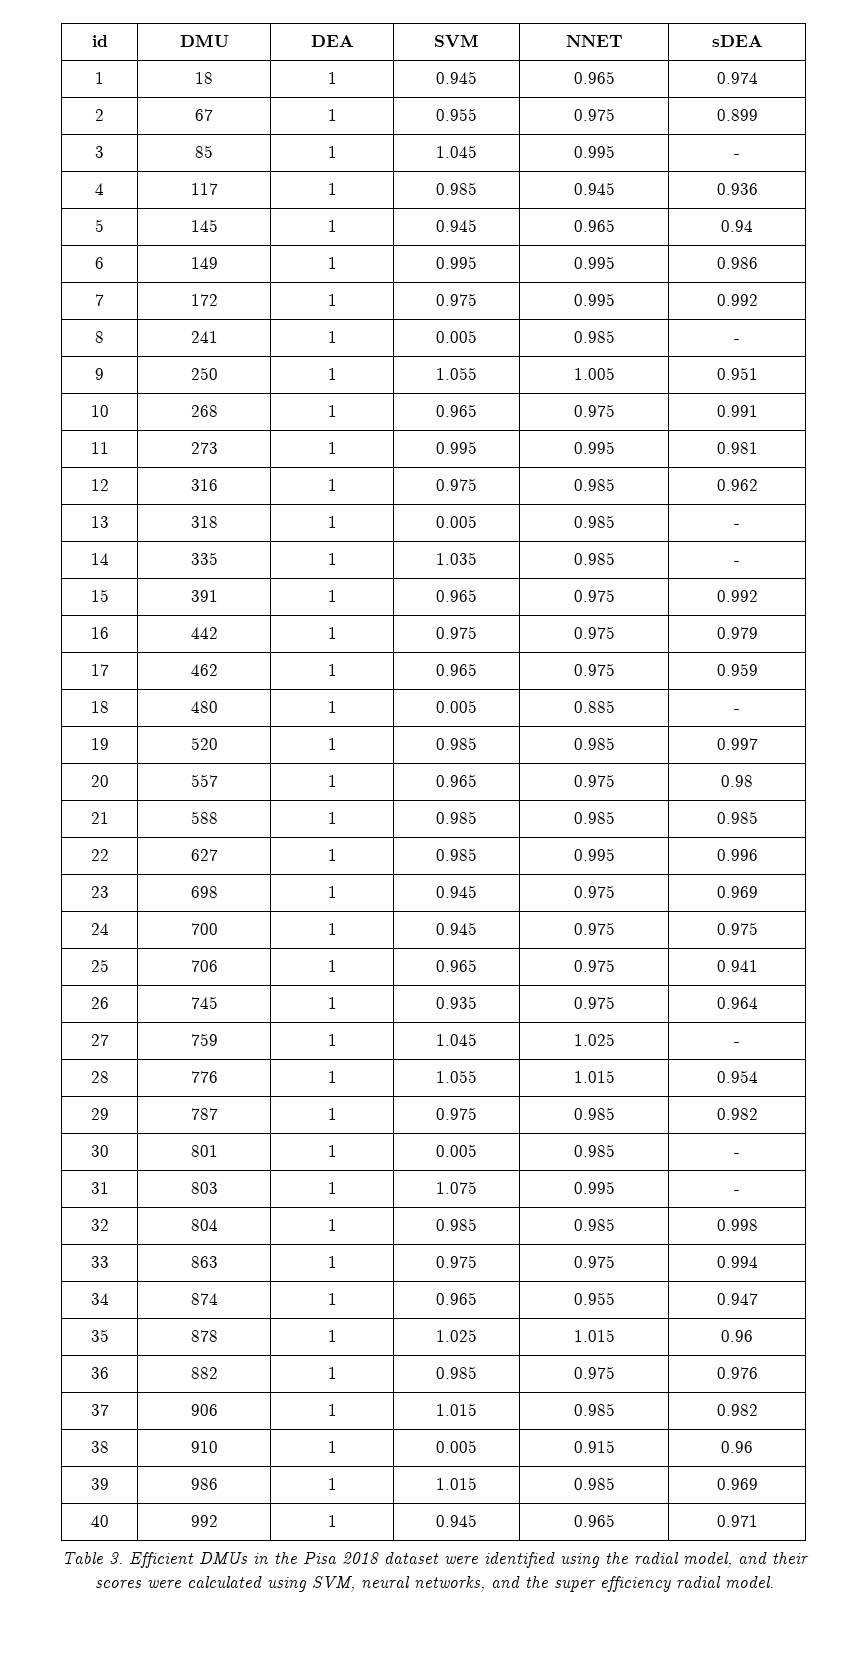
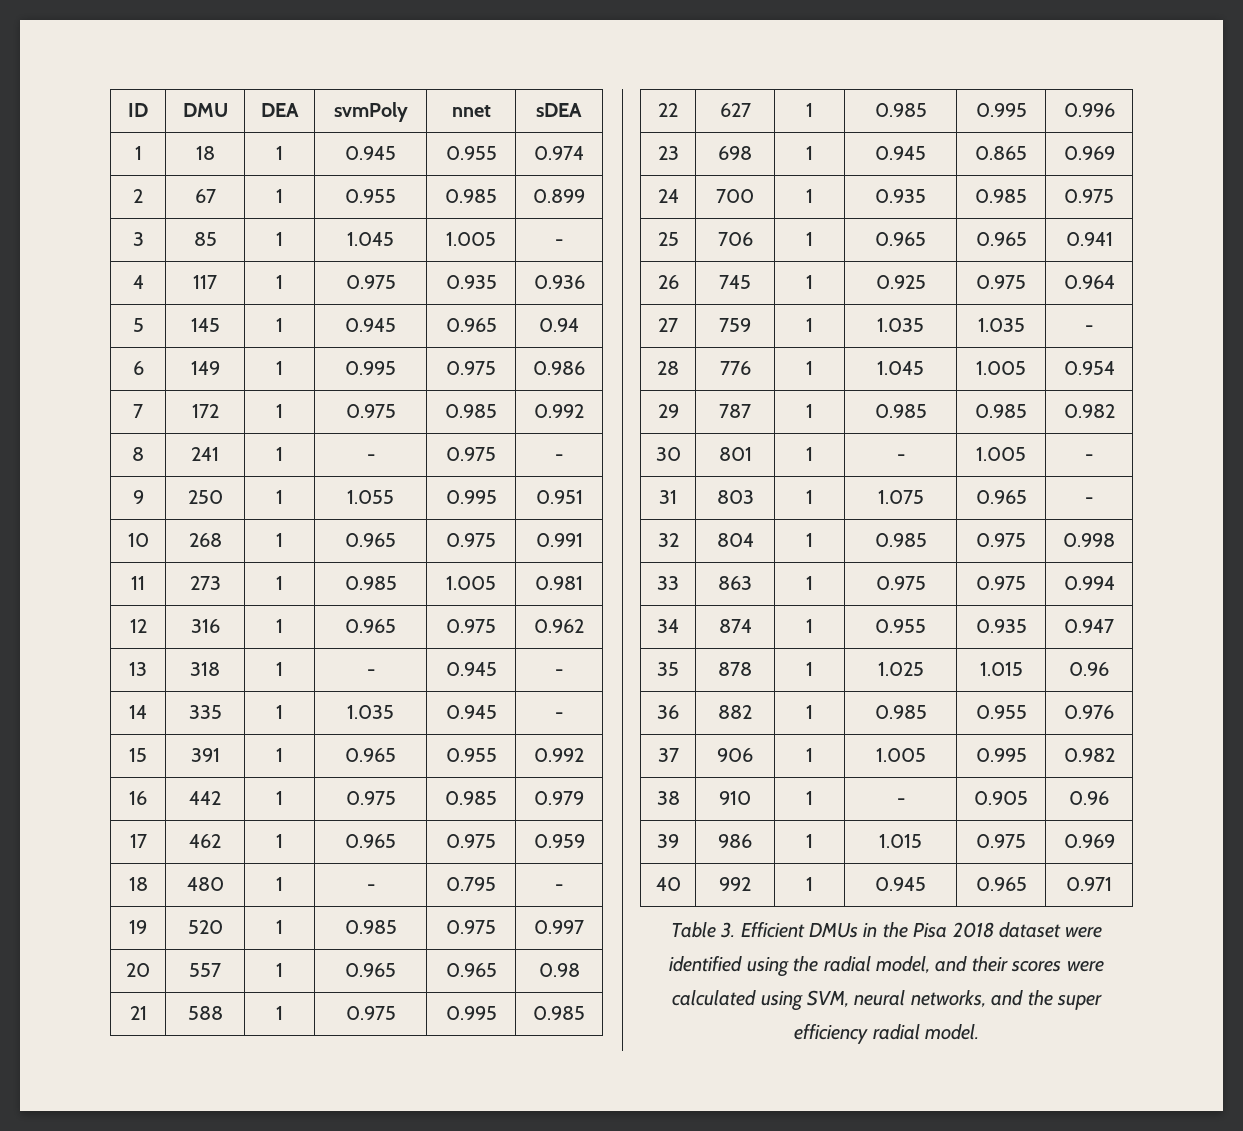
[91,35,108,47] id -> [128,103,148,117] ID
[434,34,479,47] [565,35,623,47] SVM | NNET -> [333,102,408,122] [451,105,491,117] svmPoly | nnet
[573,71,615,84] 0.965 -> [445,146,497,160] 0.955
[573,108,615,121] 0.975 -> [445,189,497,203] 0.985
[573,145,615,158] 0.995 -> [446,232,496,246] 1.005
[436,182,477,195] [573,182,615,195] 0.985 | 0.945 -> [345,275,396,289] [445,275,497,289] 0.975 | 0.935
[573,256,615,269] 0.995 -> [446,361,496,375] 0.975
[573,293,615,306] 0.995 -> [445,404,497,418] 0.985
[436,330,477,343] [573,330,615,343] 0.005 | 0.985 -> [366,454,375,461] [446,447,496,461] - | 0.975
[573,367,615,380] 1.005 -> [445,490,497,504] 0.995
[436,441,477,454] [573,441,615,454] 0.995 | 0.995 -> [344,576,397,590] [446,576,496,590] 0.985 | 1.005
[436,478,477,491] [573,478,615,491] | 0.975 | 0.985 -> [345,619,396,633] [446,619,496,633] | 0.965 | 0.975
[436,515,477,528] [573,515,615,528] 0.005 | 0.985 -> [366,669,375,676] [445,662,497,676] - | 0.945
[573,552,615,565] 0.985 -> [445,705,497,719] 0.945
[573,589,615,602] 0.975 -> [445,748,497,762] 0.955
[573,626,615,639] 0.975 -> [445,791,497,805] 0.985
[436,700,477,713] [573,700,615,713] 0.005 | 0.885 -> [366,884,375,891] [446,877,496,891] - | 0.795
[573,737,615,750] 0.985 -> [446,920,496,934] 0.975
[573,774,615,787] 0.975 -> [445,963,497,977] 0.965
[436,811,477,824] [573,811,615,824] 0.985 | 0.985 -> [345,1006,396,1020] [445,1006,497,1020] 0.975 | 0.995
[573,885,615,898] 0.975 -> [975,146,1027,160] 0.865
[436,922,477,935] [573,922,615,935] 0.945 | 0.975 -> [875,189,926,203] [975,189,1027,203] 0.935 | 0.985
[573,959,615,972] 0.975 -> [975,232,1027,246] 0.965
[436,996,477,1009] 0.935 -> [875,275,926,289] 0.925
[436,1033,477,1046] [573,1033,615,1046] 1.045 | 1.025 -> [877,318,924,332] [977,318,1025,332] 1.035 | 1.035
[436,1070,477,1083] [573,1070,615,1083] 1.055 | 1.015 -> [877,361,924,375] [976,361,1026,375] 1.045 | 1.005
[436,1107,477,1120] 0.975 -> [874,404,927,418] 0.985
[436,1144,477,1157] [573,1144,615,1157] 0.005 | 0.985 -> [896,454,905,461] [976,447,1026,461] - | 1.005
[573,1181,615,1194] 0.995 -> [975,490,1027,504] 0.965
[573,1218,615,1231] 0.985 -> [976,533,1026,547] 0.975
[436,1292,477,1305] [573,1292,615,1305] 0.965 | 0.955 -> [875,619,926,633] [975,619,1027,633] 0.955 | 0.935
[573,1366,615,1379] 0.975 -> [975,705,1027,719] 0.955
[436,1403,477,1416] [573,1403,615,1416] 1.015 | 0.985 -> [875,748,926,762] [975,748,1027,762] 1.005 | 0.995
[436,1440,477,1453] [573,1440,615,1453] 0.005 | 0.915 -> [896,798,905,805] [974,791,1028,805] - | 0.905
[573,1477,615,1490] 0.985 -> [976,834,1026,848] 0.975

